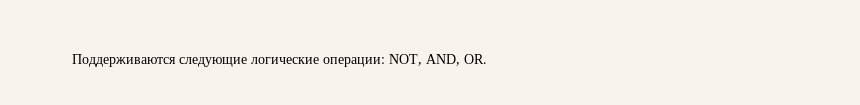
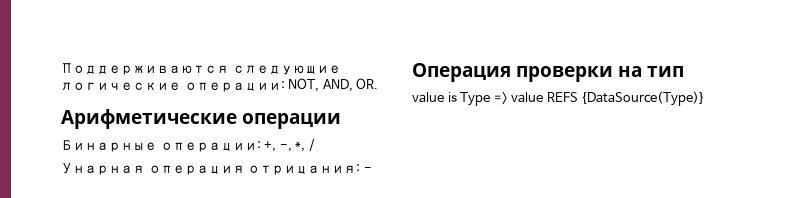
(487, 59) none -> [61,109,341,129] [61,138,315,152] [61,163,372,175] [412,63,684,82] [412,91,706,106] // Арифметические операции // Бинарные операции: +, -, *, / // Унарная операция отрицания: - // Операция проверки на тип // value is Type => value REFS {DataSource(Type)}

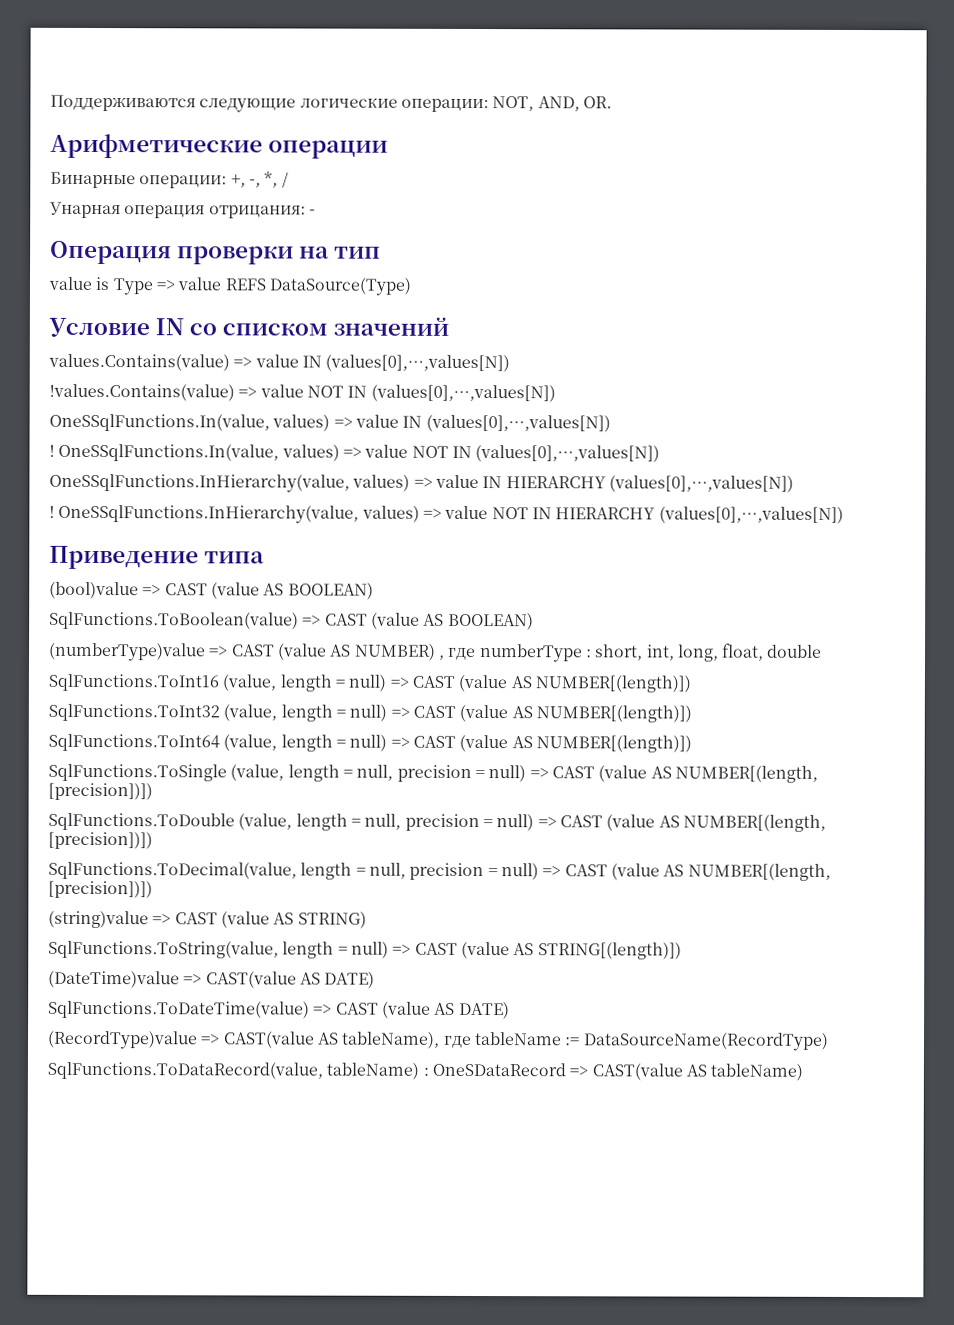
[581,91,706,106] {DataSource(Type)} -> [268,277,412,296] [49,316,450,338] [48,353,511,373] [49,383,556,403] [49,413,611,433] [49,443,661,463] [49,473,794,493] [49,504,844,524] [49,545,266,570] [49,581,374,600] [49,611,534,631] [49,642,823,663] [48,673,691,693] [48,703,692,723] [48,733,692,753] [48,763,818,783] [48,782,153,801] [48,812,826,832] [48,831,153,850] [48,861,831,881] [48,880,153,899] [48,910,367,929] [48,940,682,960] [48,970,376,989] [48,1000,510,1020] [47,1030,829,1051] [47,1061,804,1081] DataSource(Type) // Условие IN со списком значений // values.Contains(value) => value IN (values[0],…,values[N]) // !values.Contains(value) => value NOT IN (values[0],…,values[N]) // OneSSqlFunctions.In(value, values) => value IN (values[0],…,values[N]) // ! OneSSqlFunctions.In(value, values) => value NOT IN (values[0],…,values[N]) // OneSSqlFunctions.InHierarchy(value, values) => value IN HIERARCHY (values[0],…,values[N]) // ! OneSSqlFunctions.InHierarchy(value, values) => value NOT IN HIERARCHY (values[0],…,values[N]) // Приведение типа // (bool)value => CAST (value AS BOOLEAN) // SqlFunctions.ToBoolean(value) => CAST (value AS BOOLEAN) // (numberType)value => CAST (value AS NUMBER) , где numberType : short, int, long, float, double // SqlFunctions.ToInt16 (value, length = null) => CAST (value AS NUMBER[(length)]) // SqlFunctions.ToInt32 (value, length = null) => CAST (value AS NUMBER[(length)]) // SqlFunctions.ToInt64 (value, length = null) => CAST (value AS NUMBER[(length)]) // SqlFunctions.ToSingle (value, length = null, precision = null) => CAST (value AS NUMBER[(length, [precision])]) // SqlFunctions.ToDouble (value, length = null, precision = null) => CAST (value AS NUMBER[(length, [precision])]) // SqlFunctions.ToDecimal(value, length = null, precision = null) => CAST (value AS NUMBER[(length, [precision])]) // (string)value => CAST (value AS STRING) // SqlFunctions.ToString(value, length = null) => CAST (value AS STRING[(length)]) // (DateTime)value => CAST(value AS DATE) // SqlFunctions.ToDateTime(value) => CAST (value AS DATE) // (RecordType)value => CAST(value AS tableName), где tableName := DataSourceName(RecordType) // SqlFunctions.ToDataRecord(value, tableName) : OneSDataRecord => CAST(value AS tableName)

